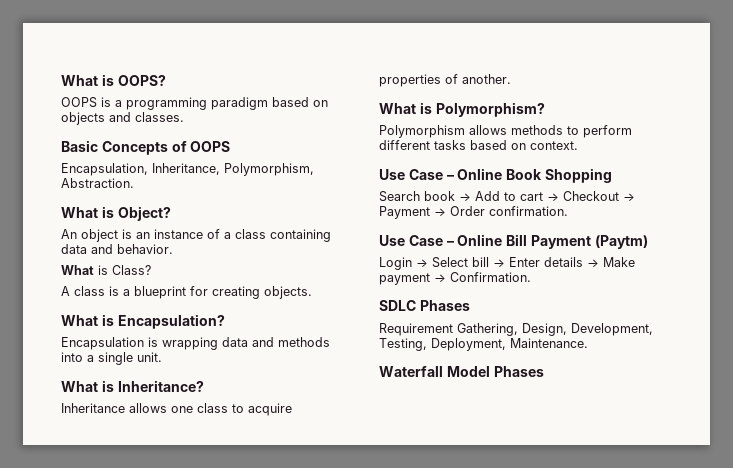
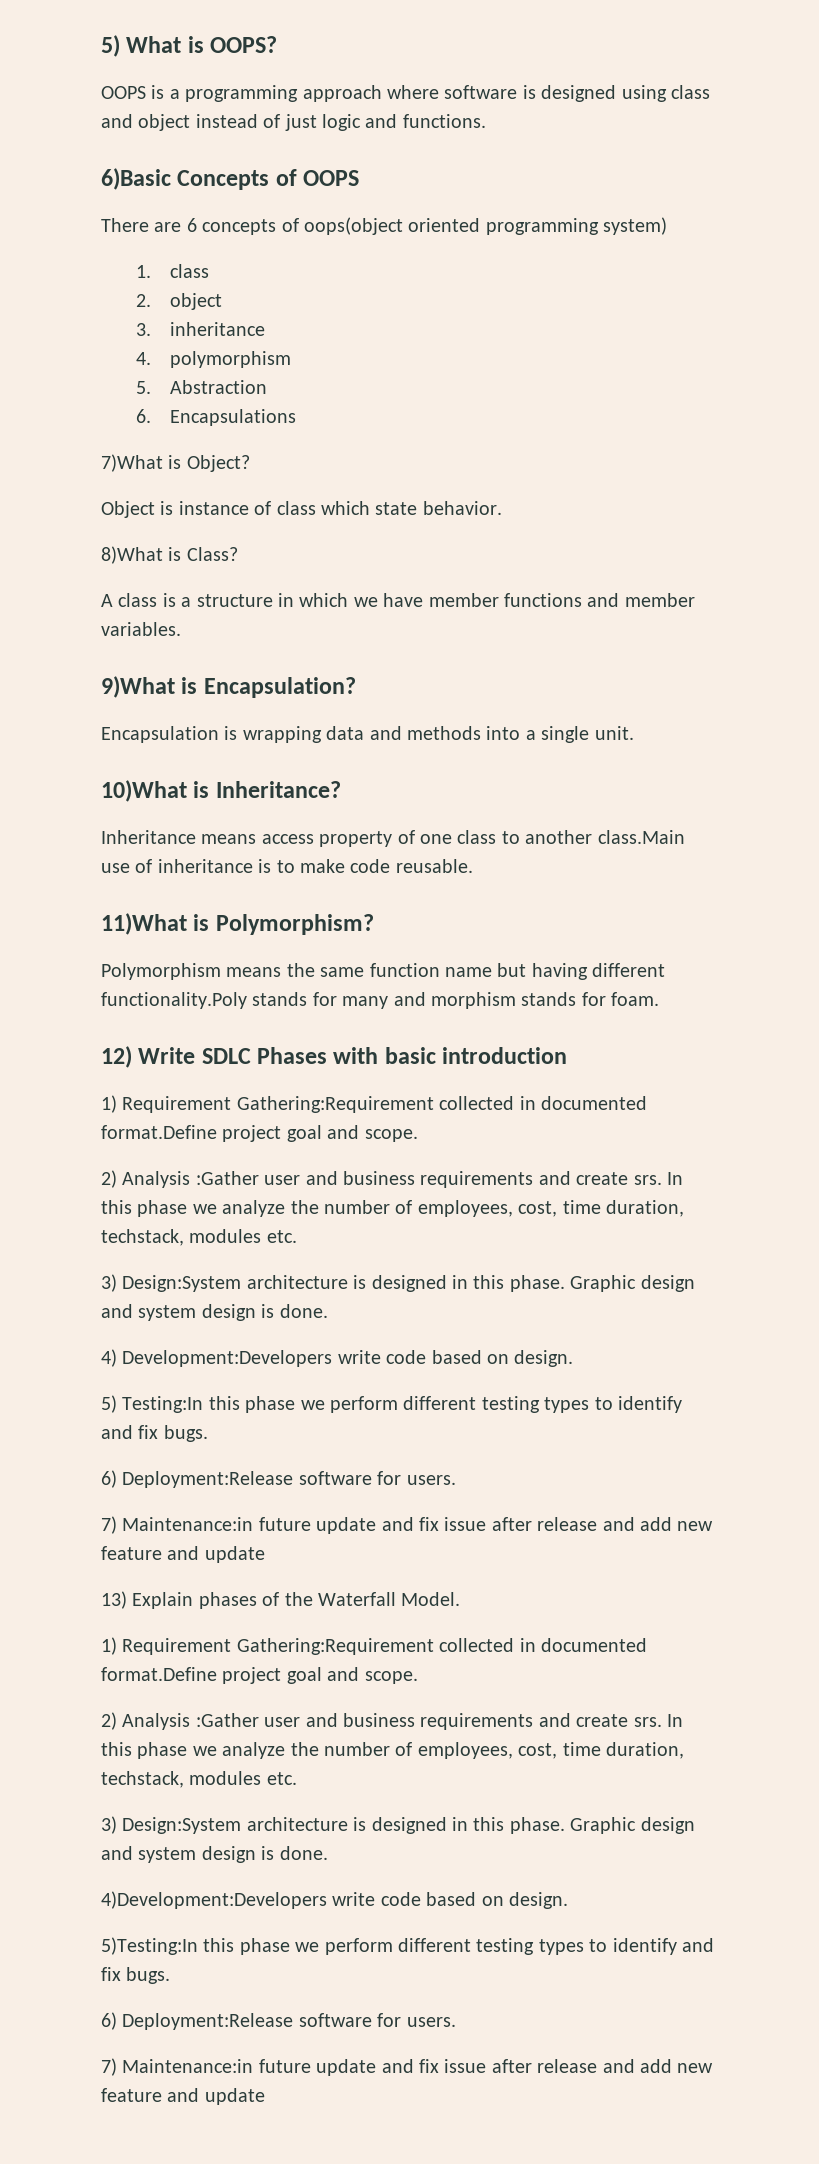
(61, 80) none -> [101,35,120,57] 5)
[211,97,328,110] [61,112,184,125] [61,140,231,155] [61,163,314,176] [61,178,134,188] [61,206,171,221] [61,229,331,242] [61,244,113,254] paradigm based on objects and classes. // Basic Concepts of OOPS // Encapsulation, Inheritance, Polymorphism, Abstraction. // What is Object? // An object is an instance of a class containing data and -> [302,85,710,102] [101,114,486,131] [101,168,360,190] [101,217,668,235] [135,264,210,278] [135,293,223,310] [135,322,266,336] [135,351,292,368] [135,380,268,394] [135,409,297,426] [101,454,250,472] [101,501,418,518] approach where software is designed using class and object instead of just logic and functions. // 6)Basic Concepts of OOPS // There are 6 concepts of oops(object oriented programming system) // 1. class // 2. object // 3. inheritance // 4. polymorphism // 5. Abstraction // 6. Encapsulations // 7)What is Object? // Object is instance of class which state
[61,265,94,275] What -> [101,546,163,564] 8)What
[134,286,312,299] [61,315,98,326] blueprint for creating objects. // What -> [196,593,695,607] [101,622,181,636] [101,676,175,698] structure in which we have member functions and member variables. // 9)What
[61,381,98,392] What -> [101,780,187,802] 10)What
[129,403,292,416] [379,74,511,87] [379,102,545,117] [379,125,632,138] [379,140,578,150] [379,168,612,183] [379,191,635,202] [379,206,568,219] [379,234,648,249] [379,257,635,270] [379,272,531,285] [379,300,470,311] [379,323,653,336] [379,338,588,351] [379,366,544,377] allows one class to acquire properties of another. // What is Polymorphism? // Polymorphism allows methods to perform different tasks based on context. // Use Case – Online Book Shopping // Search book → Add to cart → Checkout → Payment → Order confirmation. // Use Case – Online Bill Payment (Paytm) // Login → Select bill → Enter details → Make payment → Confirmation. // SDLC Phases // Requirement Gathering, Design, Development, Testing, Deployment, Maintenance. // Waterfall Model Phases -> [201,830,685,847] [101,859,473,873] [101,913,374,935] [101,963,666,980] [101,992,660,1009] [101,1046,568,1068] [101,1095,647,1113] [101,1125,418,1142] [101,1170,683,1188] [101,1200,684,1217] [101,1229,297,1246] [101,1274,695,1292] [101,1304,328,1321] [101,1349,574,1367] [101,1395,682,1413] [101,1425,208,1442] [101,1470,456,1488] [101,1516,714,1534] [101,1546,265,1563] [101,1591,461,1609] [101,1637,647,1655] [101,1667,418,1684] [101,1712,683,1730] [101,1742,684,1759] [101,1771,297,1788] [101,1816,695,1834] [101,1846,328,1863] [101,1891,568,1909] [101,1937,714,1955] [101,1967,171,1984] [101,2012,456,2030] [101,2058,714,2076] [101,2088,265,2105] means access property of one class to another class.Main use of inheritance is to make code reusable. // 11)What is Polymorphism? // Polymorphism means the same function name but having different functionality.Poly stands for many and morphism stands for foam. // 12) Write SDLC Phases with basic introduction // 1) Requirement Gathering:Requirement collected in documented format.Define project goal and scope. // 2) Analysis :Gather user and business requirements and create srs. In this phase we analyze the number of employees, cost, time duration, techstack, modules etc. // 3) Design:System architecture is designed in this phase. Graphic design and system design is done. // 4) Development:Developers write code based on design. // 5) Testing:In this phase we perform different testing types to identify and fix bugs. // 6) Deployment:Release software for users. // 7) Maintenance:in future update and fix issue after release and add new feature and update // 13) Explain phases of the Waterfall Model. // 1) Requirement Gathering:Requirement collected in documented format.Define project goal and scope. // 2) Analysis :Gather user and business requirements and create srs. In this phase we analyze the number of employees, cost, time duration, techstack, modules etc. // 3) Design:System architecture is designed in this phase. Graphic design and system design is done. // 4)Development:Developers write code based on design. // 5)Testing:In this phase we perform different testing types to identify and fix bugs. // 6) Deployment:Release software for users. // 7) Maintenance:in future update and fix issue after release and add new feature and update

